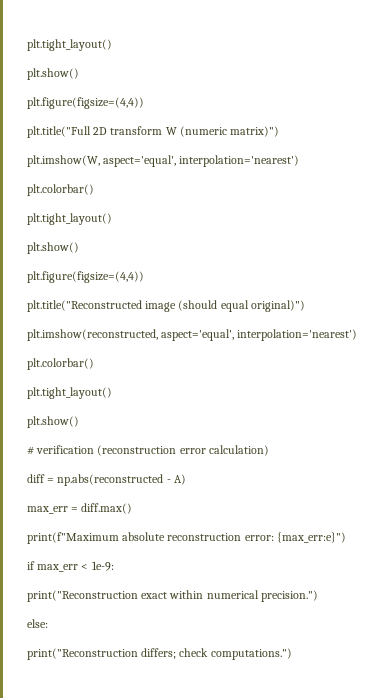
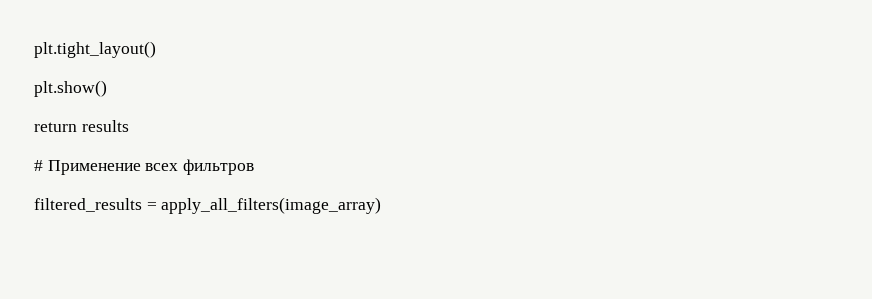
[27,39,112,51] [27,68,79,80] [27,97,144,109] [27,126,280,138] [27,155,300,167] [27,184,94,196] [27,213,112,225] [27,242,79,254] [27,271,144,283] [27,300,305,312] [27,329,358,341] [27,358,94,370] [27,387,112,399] [27,416,79,428] [27,445,269,456] [27,474,186,486] [27,503,133,514] [27,532,346,544] [27,561,114,572] [27,590,318,602] [27,619,48,628] [27,648,292,660] plt.tight_layout() // plt.show() // plt.figure(figsize=(4,4)) // plt.title("Full 2D transform W (numeric matrix)") // plt.imshow(W, aspect='equal', interpolation='nearest') // plt.colorbar() // plt.tight_layout() // plt.show() // plt.figure(figsize=(4,4)) // plt.title("Reconstructed image (should equal original)") // plt.imshow(reconstructed, aspect='equal', interpolation='nearest') // plt.colorbar() // plt.tight_layout() // plt.show() // # verification (reconstruction error calculation) // diff = np.abs(reconstructed - A) // max_err = diff.max() // print(f"Maximum absolute reconstruction error: {max_err:e}") // if max_err < 1e-9: // print("Reconstruction exact within numerical precision.") // else: // print("Reconstruction differs; check computations.") -> [34,41,156,58] [34,80,107,97] [34,120,129,132] [34,159,255,175] [34,197,382,214] plt.tight_layout() // plt.show() // return results // # Применение всех фильтров // filtered_results = apply_all_filters(image_array)

